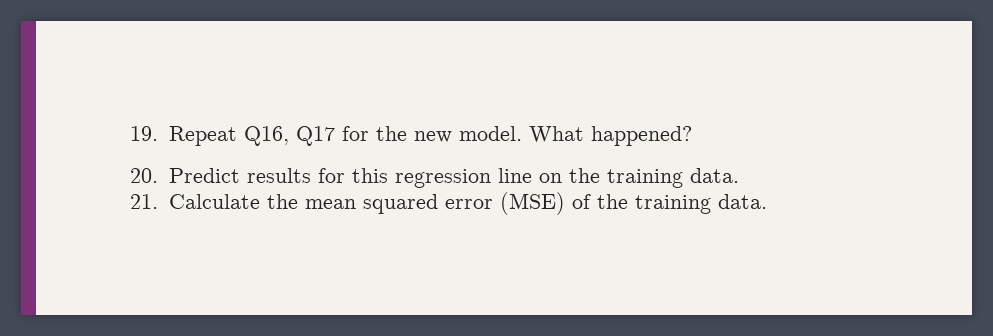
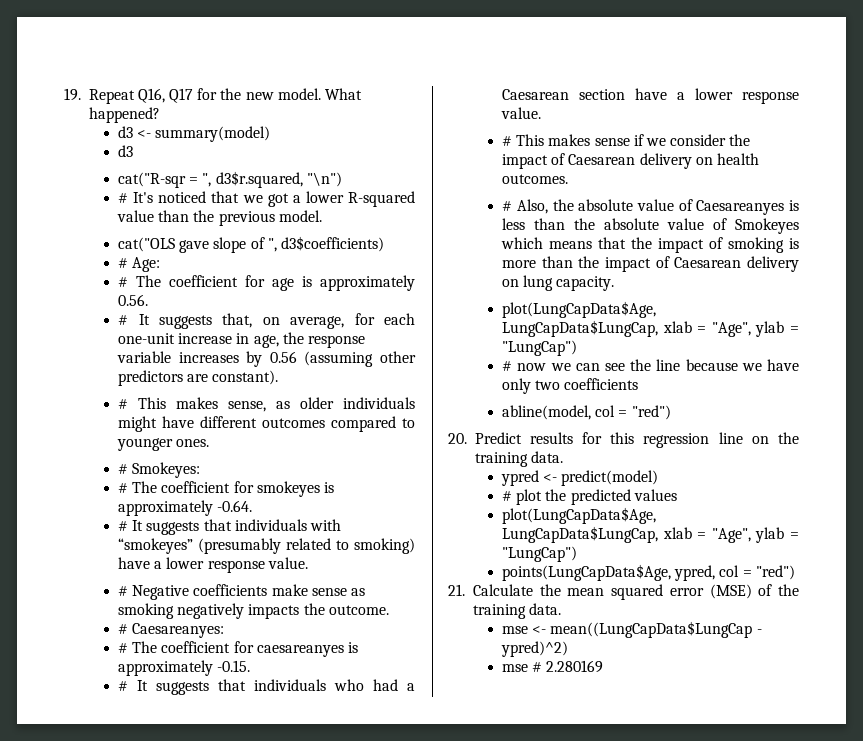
(692, 136) none -> [118,126,271,142] [118,145,134,157] [118,171,342,188] [118,191,415,207] [117,210,322,226] [118,236,385,253] [118,257,161,272] [118,275,415,291] [118,294,149,306] [118,313,415,329] [118,332,366,348] [117,351,416,367] [118,370,279,386] [118,397,415,412] [118,416,415,432] [117,438,210,451] [118,462,201,478] [118,481,335,497] [118,500,253,516] [118,519,342,535] [118,538,415,554] [118,557,308,573] [118,584,366,600] [118,603,389,619] [118,623,225,638] [118,641,359,657] [118,660,251,676] [118,679,415,695] [502,88,799,104] [501,107,542,119] [502,134,751,146] [502,153,760,169] [502,174,569,184] [502,199,799,215] [502,218,799,234] [501,237,799,253] [502,256,799,272] [502,275,615,291] [502,301,657,318] [502,320,799,337] [502,340,578,356] [502,359,799,371] [502,378,639,394] [502,405,671,420] // d3 <- summary(model) // d3 // cat("R-sqr = ", d3$r.squared, "\n") // # It's noticed that we got a lower R-squared value than the previous model. // cat("OLS gave slope of ", d3$coefficients) // # Age: // # The coefficient for age is approximately 0.56. // # It suggests that, on average, for each one-unit increase in age, the response variable increases by 0.56 (assuming other predictors are constant). // # This makes sense, as older individuals might have different outcomes compared to younger ones. // # Smokeyes: // # The coefficient for smokeyes is approximately -0.64. // # It suggests that individuals with “smokeyes” (presumably related to smoking) have a lower response value. // # Negative coefficients make sense as smoking negatively impacts the outcome. // # Caesareanyes: // # The coefficient for caesareanyes is approximately -0.15. // # It suggests that individuals who had a Caesarean section have a lower response value. // # This makes sense if we consider the impact of Caesarean delivery on health outcomes. // # Also, the absolute value of Caesareanyes is less than the absolute value of Smokeyes which means that the impact of smoking is more than the impact of Caesarean delivery on lung capacity. // plot(LungCapData$Age, LungCapData$LungCap, xlab = "Age", ylab = "LungCap") // # now we can see the line because we have only two coefficients // abline(model, col = "red")
(739, 175) none -> [501,470,659,486] [502,489,677,505] [502,507,657,524] [502,526,799,543] [502,546,578,562] [502,564,795,581] // ypred <- predict(model) // # plot the predicted values // plot(LungCapData$Age, LungCapData$LungCap, xlab = "Age", ylab = "LungCap") // points(LungCapData$Age, ypred, col = "red")
(767, 201) none -> [502,621,762,638] [501,641,569,657] [502,660,604,673] // mse <- mean((LungCapData$LungCap - ypred)^2) // mse # 2.280169

